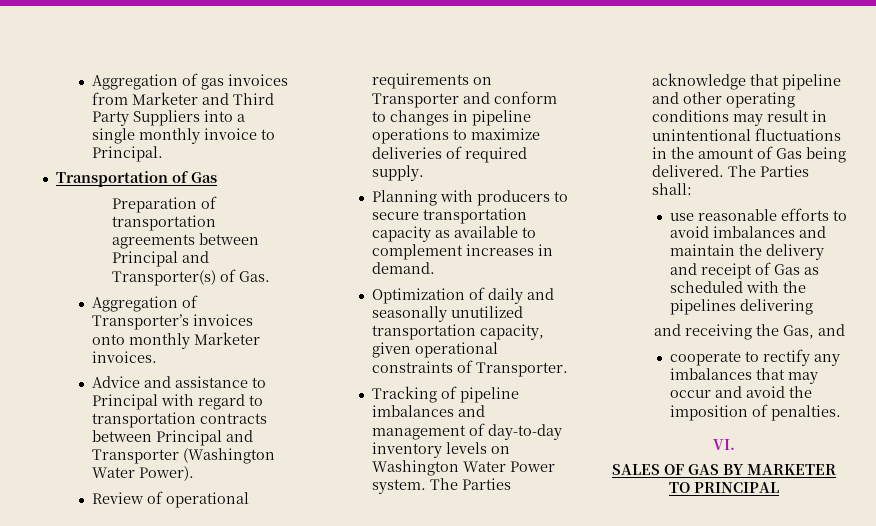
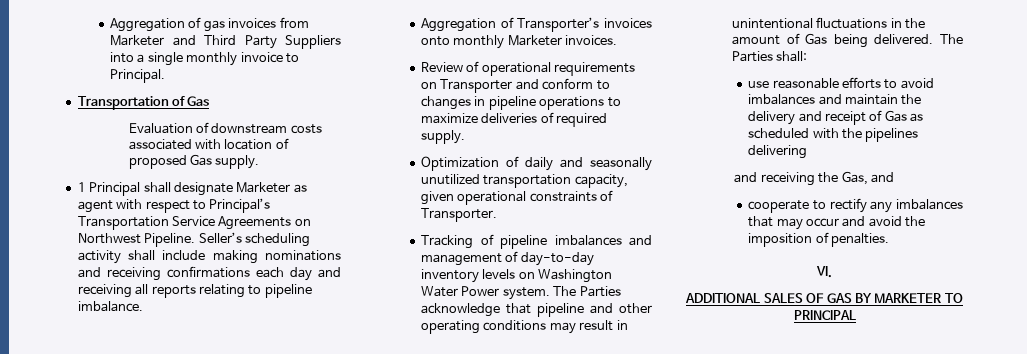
[111,196,217,213] [111,215,216,231] [111,233,259,249] [111,251,209,267] [111,269,270,286] Preparation of transportation agreements between Principal and Transporter(s) of Gas. -> [128,122,322,134] [128,138,289,150] [128,154,260,169] [77,182,307,196] [77,198,271,213] [77,216,311,230] [77,232,310,247] [77,250,341,264] [77,266,341,281] [77,284,312,298] [77,301,143,312] Evaluation of downstream costs associated with location of proposed Gas supply. // 1 Principal shall designate Marketer as agent with respect to Principal’s Transportation Service Agreements on Northwest Pipeline. Seller’s scheduling activity shall include making nominations and receiving confirmations each day and receiving all reports relating to pipeline imbalance.
[91,376,266,388] [91,394,263,410] [91,412,267,428] [91,430,253,446] [91,448,275,464] [91,466,194,481] // Advice and assistance to Principal with regard to transportation contracts between Principal and Transporter (Washington Water Power). -> (618, 40) none
[371,190,568,206] [371,208,527,224] [371,226,536,242] [371,244,553,260] [371,262,435,274] // Planning with producers to secure transportation capacity as available to complement increases in demand. -> (466, 137) none
(735, 444) none -> [685,293,761,303] ADDITIONAL

